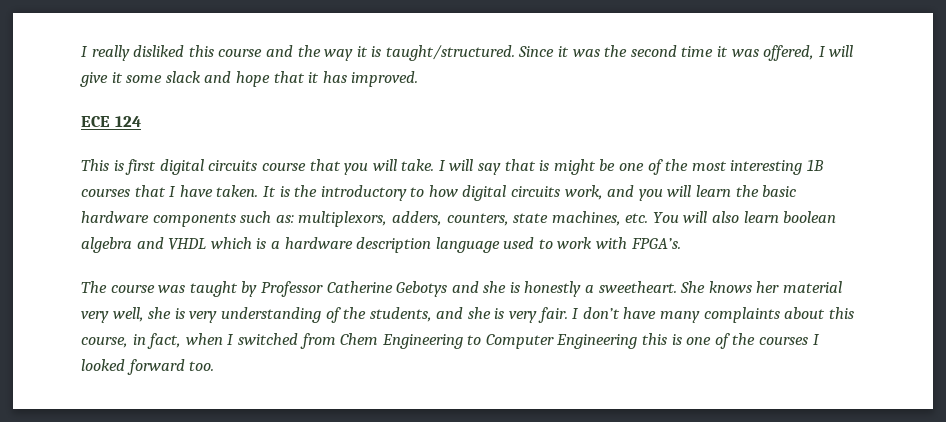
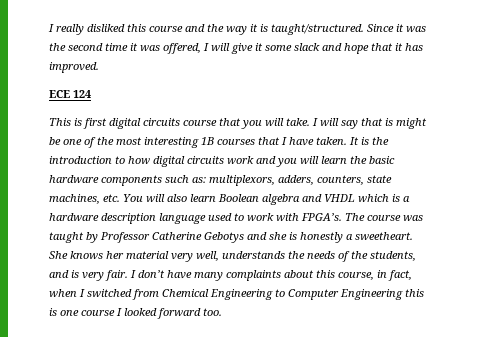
[320,185,407,201] introductory -> [49,156,112,164] introduction
[564,185,603,200] work, -> [227,156,254,164] work
[783,211,837,223] boolean -> [218,194,259,202] Boolean
(681, 243) // -> (342, 217) none
[148,307,321,323] she is very understanding -> [222,251,335,259] understands the needs
[467,307,491,319] she -> (69, 274) none
[340,333,379,345] Chem -> [162,289,209,297] Chemical
[714,333,809,349] of the courses -> [81,310,115,316] course

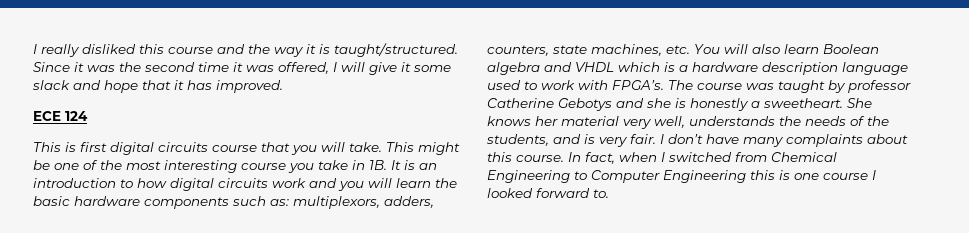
[312,118,393,129] I will say that is -> [386,142,414,152] This
[201,137,347,146] 1B courses that I have taken. -> [241,160,387,173] course you take in 1B.
[372,137,389,145] the -> [419,163,437,170] an
[100,232,150,243] Professor -> [848,80,911,93] professor
[338,270,387,281] course, in -> [516,152,581,162] course. In
[203,308,222,316] too. -> [593,189,609,198] to.

